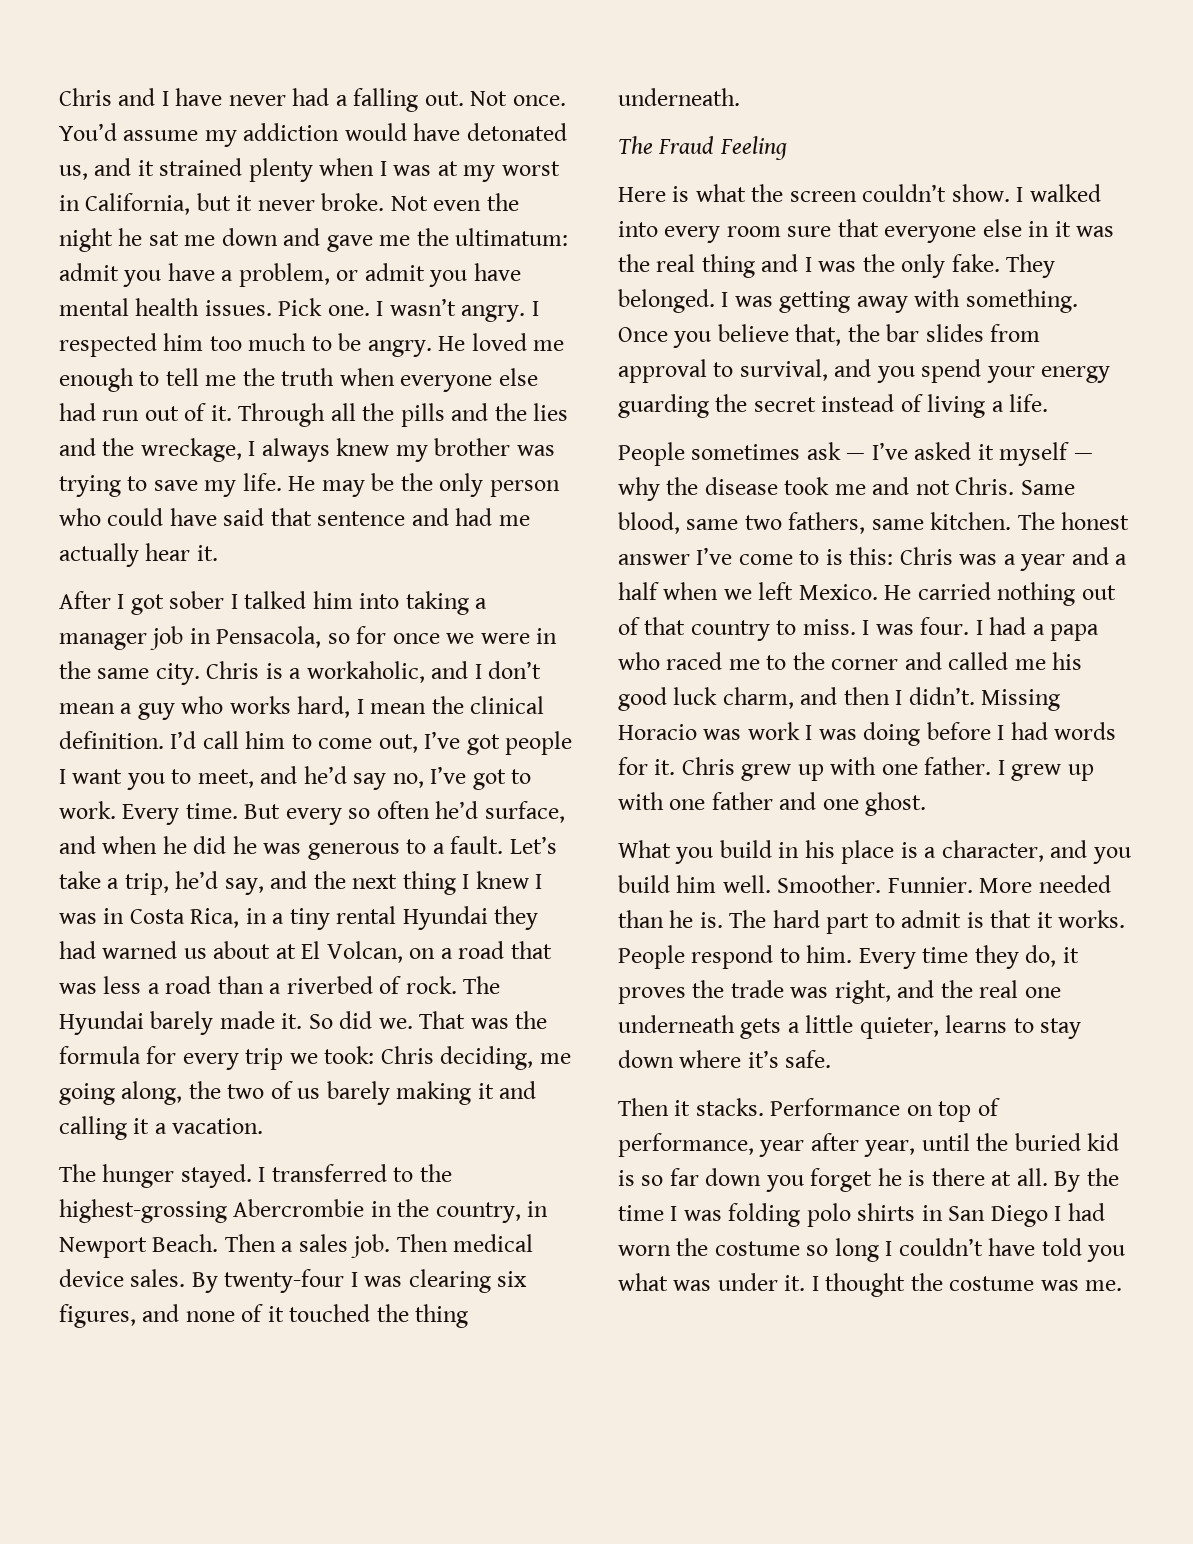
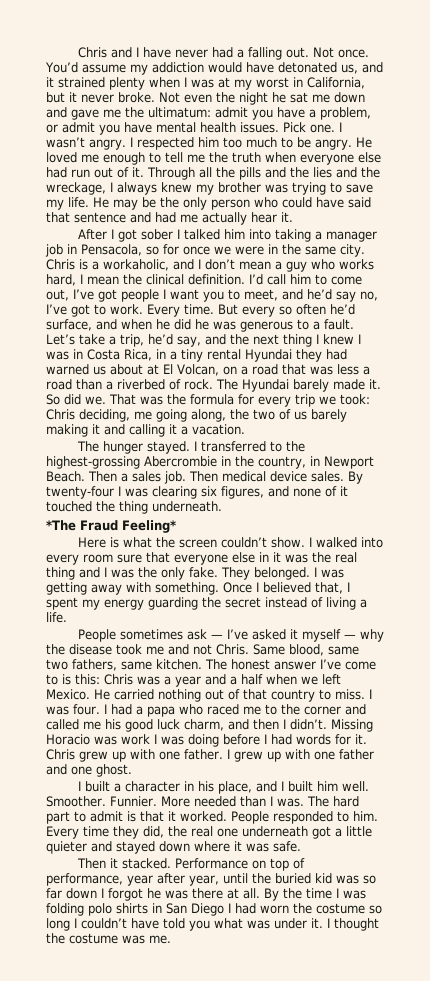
[618,136,787,160] The Fraud Feeling -> [46,520,176,533] *The Fraud Feeling*
[673,324,1041,348] [618,359,1035,383] you believe that, the bar slides from approval to survival, and you spend your -> [256,582,350,594] [46,597,100,610] I believed that, I spent my
[618,840,1131,864] [618,875,670,893] What you build in his place is a character, and you build -> [77,781,313,794] I built a character in his place, and I built
[669,910,723,928] he is. -> [269,796,304,807] I was.
[1058,910,1126,928] [618,945,774,969] works. People respond -> [180,811,333,824] worked. People responded
[1025,945,1079,967] [618,980,935,1004] do, it proves the trade was right, and -> [143,826,164,838] did,
[740,1018,782,1039] gets -> [312,826,331,839] got
[859,1015,1082,1039] [618,1050,779,1068] quieter, learns to stay down where it’s -> [46,841,269,854] quieter and stayed down where it was
[695,1098,764,1116] stacks. -> [121,858,171,869] stacked.
[618,1170,635,1186] is -> [336,875,359,884] was
[765,1168,926,1192] you forget he is -> [101,888,188,901] I forgot he was

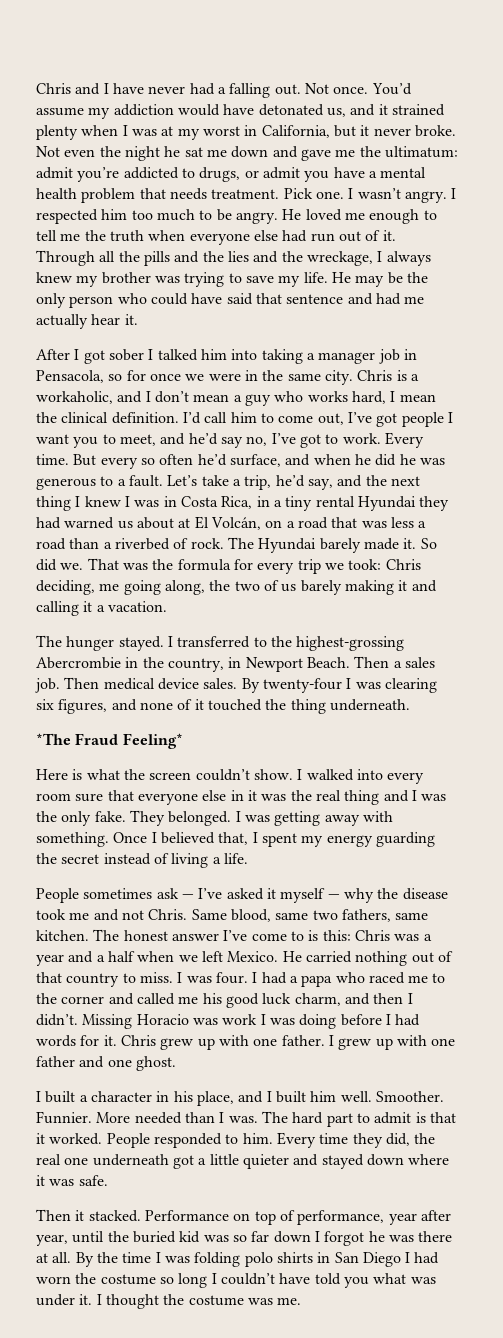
[252,107,371,120] you have a problem, -> [77,167,241,182] you’re addicted to drugs,
(152, 127) none -> [368,171,377,178] a
[240,122,279,133] issues. -> [81,188,280,203] problem that needs treatment.
[177,364,219,376] Volcan, -> [210,517,261,530] Volcán,

